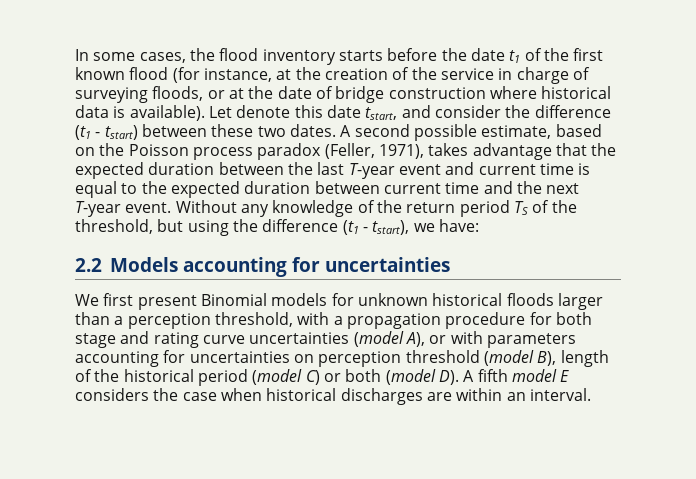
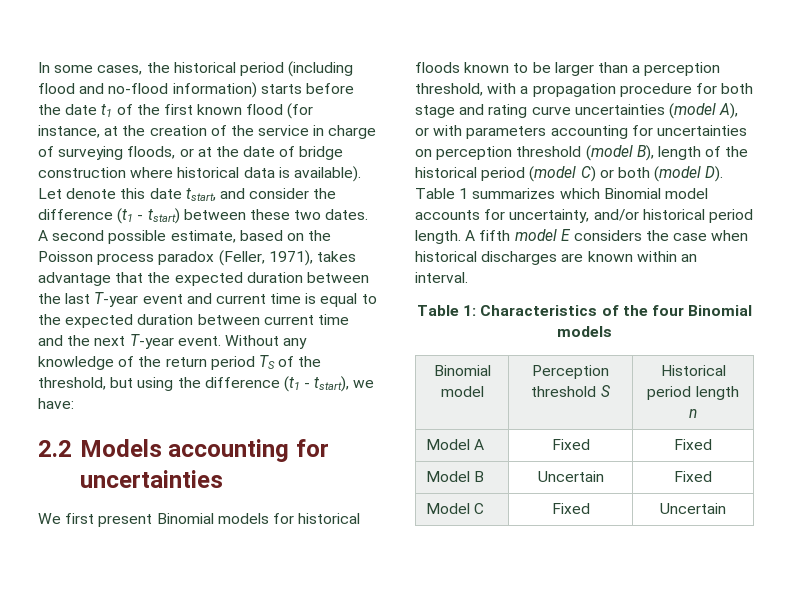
[219,48,336,65] flood inventory -> [173,61,354,77] [38,82,257,98] historical period (including flood and no-flood information)
[357,293,428,306] unknown -> (294, 518) none
(554, 299) none -> [464,62,551,73] known to be
(459, 377) none -> [415,188,708,199] [415,209,753,223] [415,230,461,244] Table 1 summarizes which Binomial model accounts for uncertainty, and/or historical period length.
(452, 396) none -> [587,251,633,262] known
(591, 394) none -> [416,305,753,316] [557,326,612,337] [433,365,491,376] [440,386,484,397] [532,365,609,379] [531,385,610,397] [660,365,726,376] [647,386,739,400] [689,409,697,418] [425,439,485,450] [551,439,590,450] [674,439,712,450] [425,471,485,482] [537,471,604,482] [674,471,712,482] [425,503,485,514] [551,503,590,514] [660,503,726,514] // Table 1: Characteristics of the four Binomial models // Binomial model | Perception threshold S | Historical period length n // Model A | Fixed | Fixed // Model B | Uncertain | Fixed // Model C | Fixed | Uncertain

